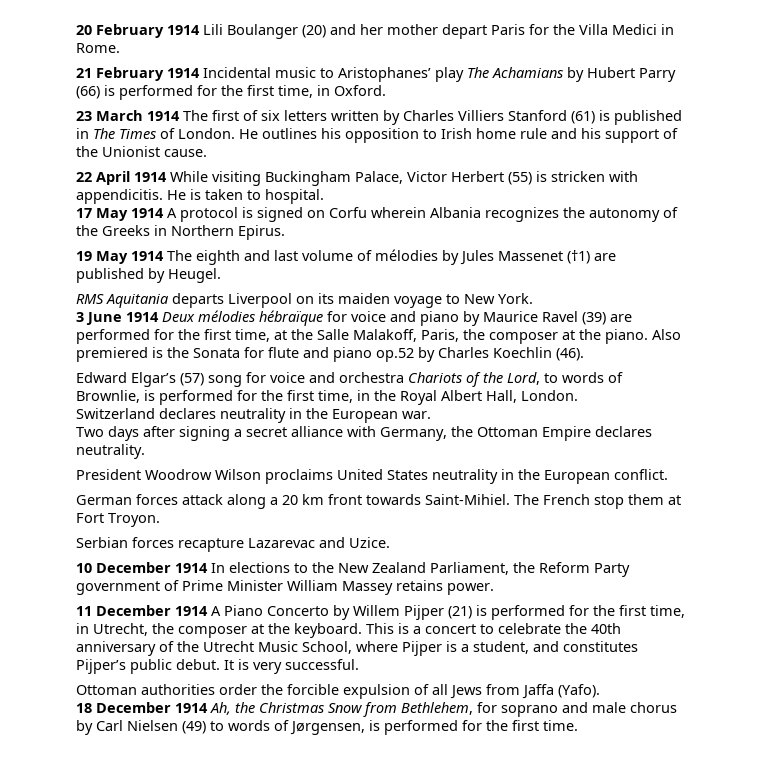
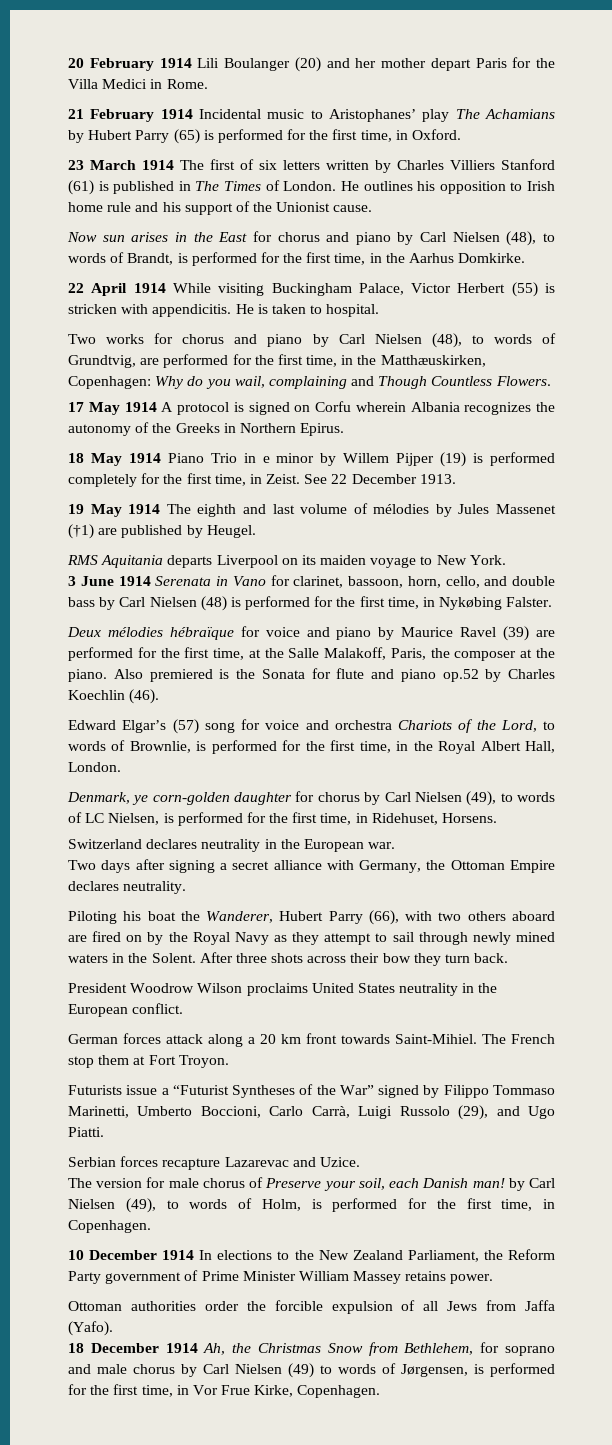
[76,86,100,99] (66) -> [173,129,200,144] (65)
(207, 153) none -> [67,231,556,246] [68,252,526,266] // Now sun arises in the East for chorus and piano by Carl Nielsen (48), to words of Brandt, is performed for the first time, in the Aarhus Domkirke.
(324, 196) none -> [68,333,556,348] [68,354,486,368] [68,376,551,389] // Two works for chorus and piano by Carl Nielsen (48), to words of Grundtvig, are performed for the first time, in the Matthæuskirken, Copenhagen: Why do you wail, complaining and Though Countless Flowers.
(285, 232) none -> [68,452,555,467] [68,473,456,487] // 18 May 1914 Piano Trio in e minor by Willem Pijper (19) is performed completely for the first time, in Zeist. See 22 December 1913.
(159, 317) none -> [155,575,555,588] [68,596,553,611] Serenata in Vano for clarinet, bassoon, horn, cello, and double bass by Carl Nielsen (48) is performed for the first time, in Nykøbing Falster. //
(578, 395) none -> [67,791,556,806] [68,812,498,826] // Denmark, ye corn-golden daughter for chorus by Carl Nielsen (49), to words of LC Nielsen, is performed for the first time, in Ridehuset, Horsens.
(145, 451) none -> [68,910,555,925] [68,931,556,945] [68,952,509,966] // Piloting his boat the Wanderer, Hubert Parry (66), with two others aboard are fired on by the Royal Navy as they attempt to sail through newly mined waters in the Solent. After three shots across their bow they turn back.
(160, 520) none -> [68,1084,555,1098] [68,1105,555,1120] [68,1127,104,1137] // Futurists issue a “Futurist Syntheses of the War” signed by Filippo Tommaso Marinetti, Umberto Boccioni, Carlo Carrà, Luigi Russolo (29), and Ugo Piatti.
(390, 542) none -> [68,1177,555,1191] [68,1198,555,1213] [68,1220,151,1233] // The version for male chorus of Preserve your soil, each Danish man! by Carl Nielsen (49), to words of Holm, is performed for the first time, in Copenhagen.
[76,605,685,620] [76,623,621,638] [76,641,638,656] [76,659,359,674] // 11 December 1914 A Piano Concerto by Willem Pijper (21) is performed for the first time, in Utrecht, the composer at the keyboard. This is a concert to celebrate the 40th anniversary of the Utrecht Music School, where Pijper is a student, and constitutes Pijper’s public debut. It is very successful. -> (494, 1279) none
[543,720,578,731] time. -> [141,1385,381,1398] time, in Vor Frue Kirke, Copenhagen.

